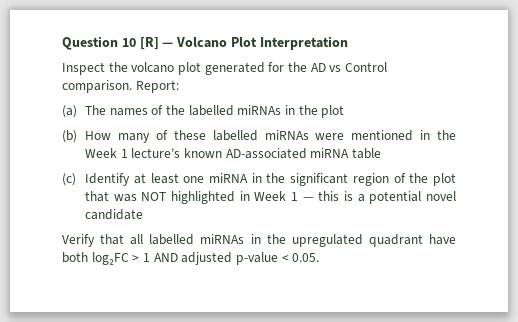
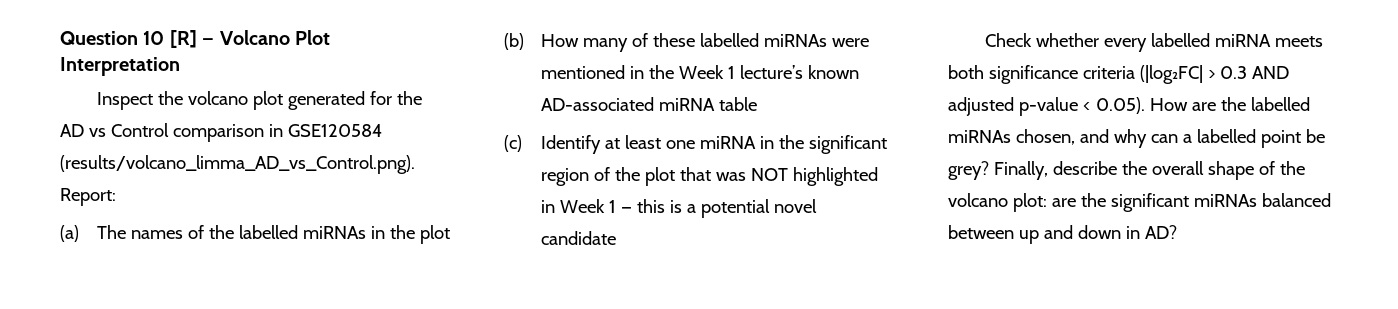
[62,80,132,93] comparison. -> [172,124,382,142] [60,155,415,174] comparison in GSE120584 (results/volcano_limma_AD_vs_Control.png).
[62,234,456,247] [62,252,320,265] Verify that all labelled miRNAs in the upregulated quadrant have both log₂FC > 1 AND adjusted p-value < 0.05. -> [985,33,1324,52] [948,65,1289,84] [948,97,1310,116] [948,129,1325,148] [948,161,1305,180] [948,193,1331,212] [948,225,1177,244] Check whether every labelled miRNA meets both significance criteria (|log₂FC| > 0.3 AND adjusted p-value < 0.05). How are the labelled miRNAs chosen, and why can a labelled point be grey? Finally, describe the overall shape of the volcano plot: are the significant miRNAs balanced between up and down in AD?

